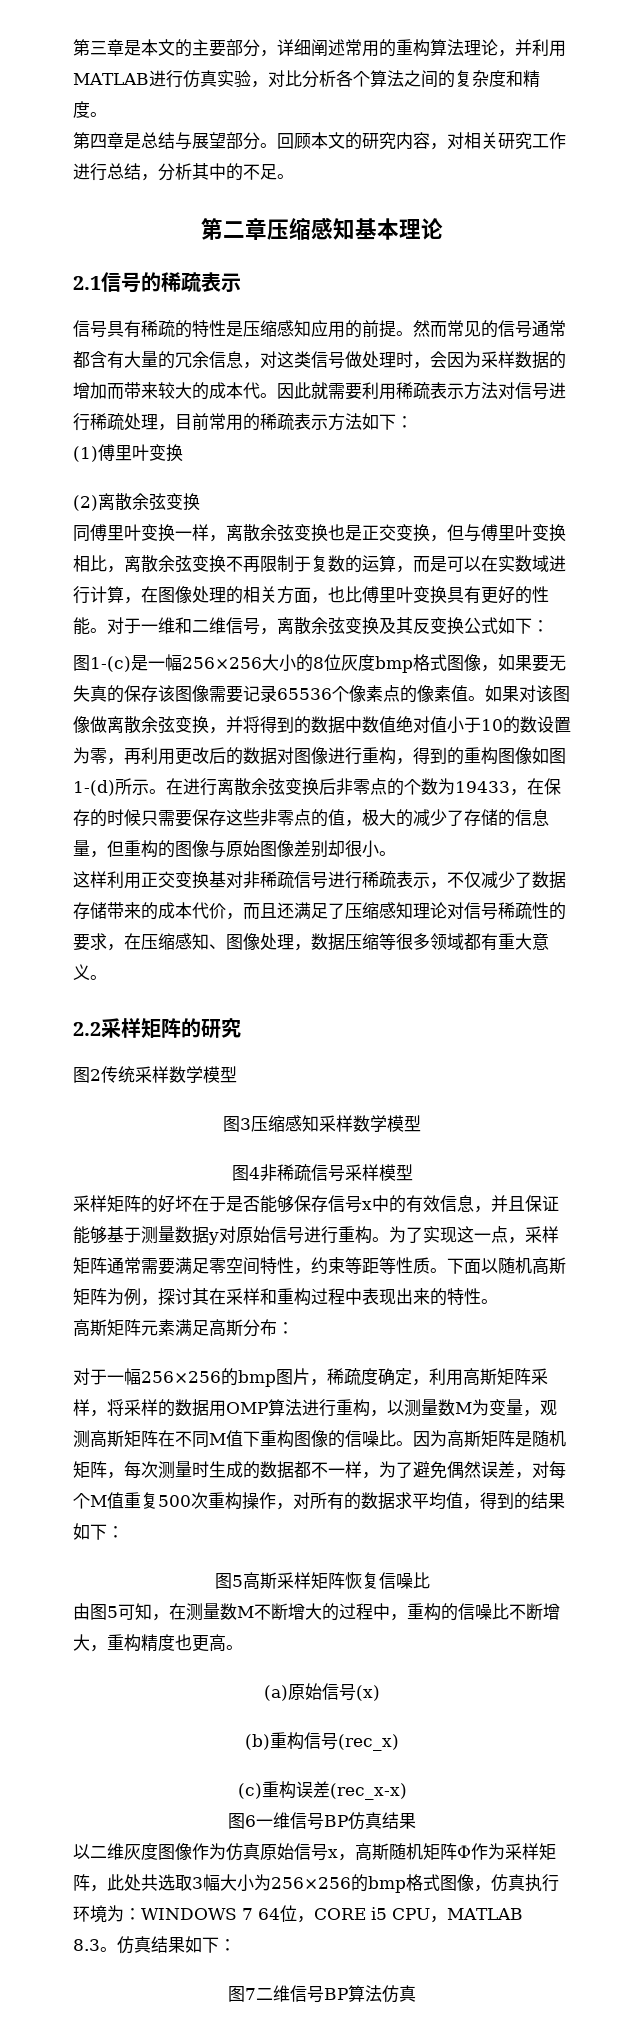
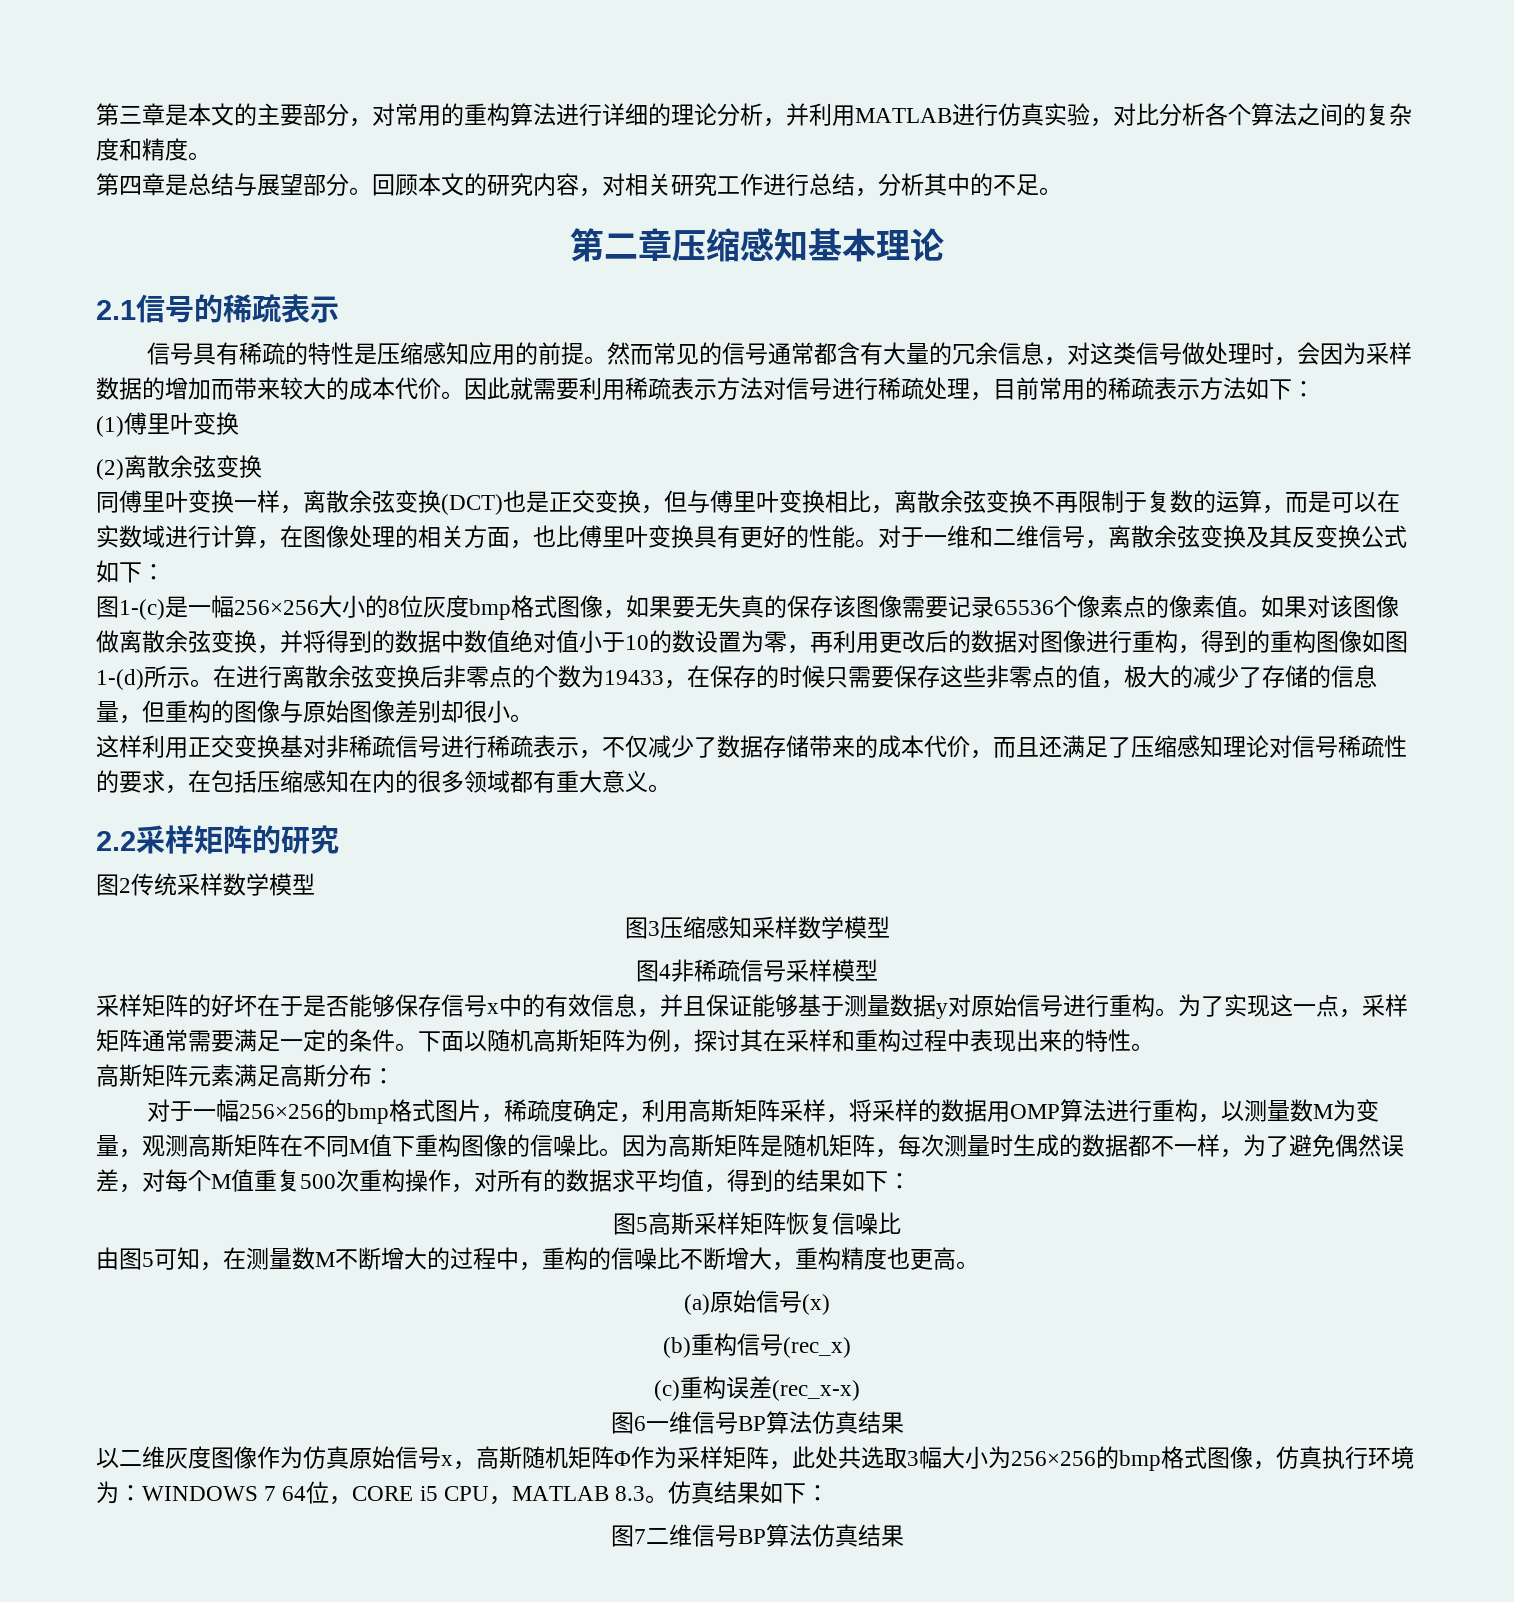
[277,39,345,57] 详细阐述 -> [372,103,395,126] 对
[464,39,498,56] 理论 -> [556,103,763,126] 进行详细的理论分析
(260, 390) none -> [418,378,441,400] 价
(328, 533) none -> [441,494,503,515] (DCT)
[141,933,396,951] 压缩感知、图像处理，数据压缩等 -> [211,770,418,793] 包括压缩感知在内的
[209,1257,430,1275] 零空间特性，约束等距等性质 -> [280,1029,395,1052] 一定的条件
(276, 1378) none -> [388,1099,435,1122] 格式
(348, 1821) none -> [765,1411,812,1434] 算法
(416, 1993) none -> [857,1524,904,1547] 结果

